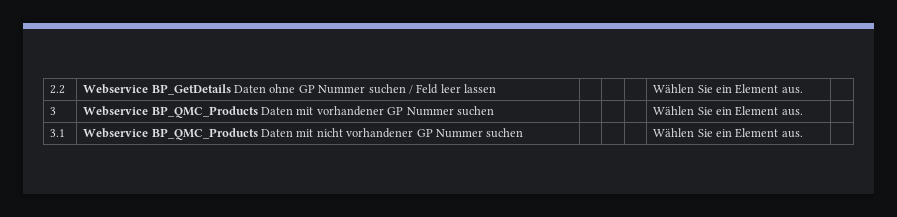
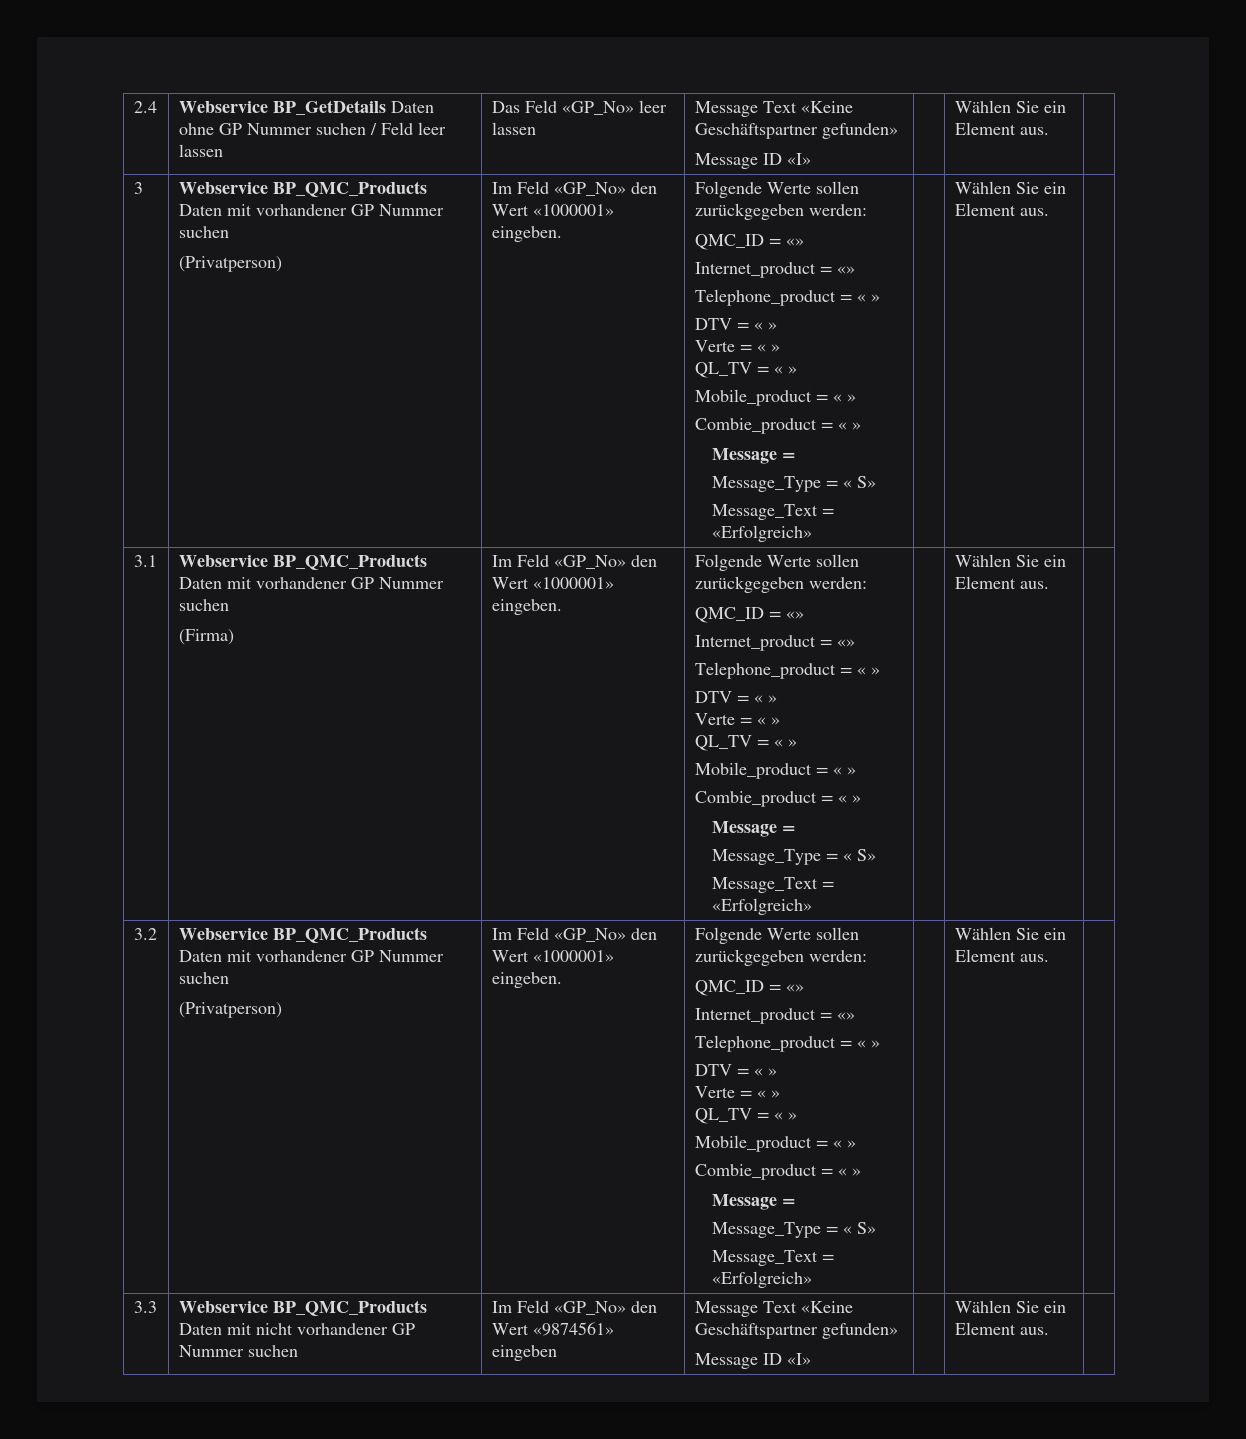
[50,85,66,94] 2.2 -> [133,101,157,113] 2.4
(497, 88) | -> [491,100,667,115] [491,122,536,135] [694,101,853,117] [694,123,898,139] [694,153,811,169] Das Feld «GP_No» leer lassen | Message Text «Keine Geschäftspartner gefunden» // Message ID «I»
(494, 111) | | -> [178,256,282,272] [491,181,657,196] [491,204,614,216] [491,226,562,242] [694,181,859,198] [694,203,867,220] [694,234,804,250] [694,262,855,278] [694,289,880,306] [694,318,777,330] [694,340,780,352] [694,362,797,378] [694,389,856,406] [694,418,861,434] [711,448,796,464] [711,476,876,492] [711,504,834,520] [711,525,812,542] // (Privatperson) | Im Feld «GP_No» den Wert «1000001» eingeben. | Folgende Werte sollen zurückgegeben werden: // QMC_ID = «» // Internet_product = «» // Telephone_product = « » // DTV = « » // Verte = « » // QL_TV = « » // Mobile_product = « » // Combie_product = « » // Message = // Message_Type = « S» // Message_Text = «Erfolgreich»
[316,128,524,138] [653,128,803,138] nicht vorhandener GP Nummer suchen | | | | Wählen Sie ein Element aus. | -> [255,577,444,589] [178,599,229,611] [178,629,234,645] [491,554,657,569] [491,577,614,589] [491,599,562,615] [694,554,859,571] [694,576,867,593] [694,607,804,623] [694,635,855,651] [694,662,880,679] [694,691,777,703] [694,713,780,725] [694,735,797,751] [694,762,856,779] [694,791,861,807] [711,821,796,837] [711,849,876,865] [711,877,834,893] [711,898,812,915] [954,554,1066,567] [954,576,1049,589] [133,928,157,940] [178,927,427,943] [178,950,444,962] [178,972,229,984] [178,1002,282,1018] [491,927,657,942] [491,950,614,962] [491,972,562,988] [694,927,859,944] [694,949,867,966] [694,980,804,996] [694,1008,855,1024] [694,1035,880,1052] [694,1064,777,1076] [694,1086,780,1098] [694,1108,797,1124] [694,1135,856,1152] [694,1164,861,1180] [711,1194,796,1210] [711,1222,876,1238] [711,1250,834,1266] [711,1271,812,1288] [954,927,1066,940] [954,949,1049,962] [133,1301,157,1313] [178,1300,427,1316] [178,1323,415,1335] [178,1345,298,1357] [491,1300,657,1315] [491,1322,614,1336] [491,1345,557,1361] [694,1301,853,1317] [694,1323,898,1339] [694,1353,811,1369] [954,1300,1066,1313] [954,1322,1049,1335] vorhandener GP Nummer suchen // (Firma) | Im Feld «GP_No» den Wert «1000001» eingeben. | Folgende Werte sollen zurückgegeben werden: // QMC_ID = «» // Internet_product = «» // Telephone_product = « » // DTV = « » // Verte = « » // QL_TV = « » // Mobile_product = « » // Combie_product = « » // Message = // Message_Type = « S» // Message_Text = «Erfolgreich» | | Wählen Sie ein Element aus. | // 3.2 | Webservice BP_QMC_Products Daten mit vorhandener GP Nummer suchen // (Privatperson) | Im Feld «GP_No» den Wert «1000001» eingeben. | Folgende Werte sollen zurückgegeben werden: // QMC_ID = «» // Internet_product = «» // Telephone_product = « » // DTV = « » // Verte = « » // QL_TV = « » // Mobile_product = « » // Combie_product = « » // Message = // Message_Type = « S» // Message_Text = «Erfolgreich» | | Wählen Sie ein Element aus. | // 3.3 | Webservice BP_QMC_Products Daten mit nicht vorhandener GP Nummer suchen | Im Feld «GP_No» den Wert «9874561» eingeben | Message Text «Keine Geschäftspartner gefunden» // Message ID «I» | | Wählen Sie ein Element aus. |

